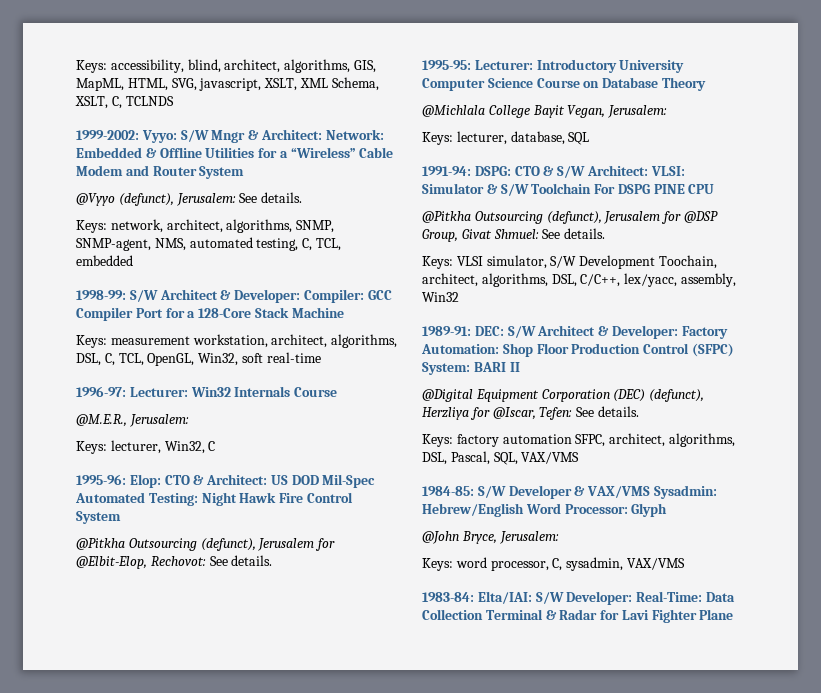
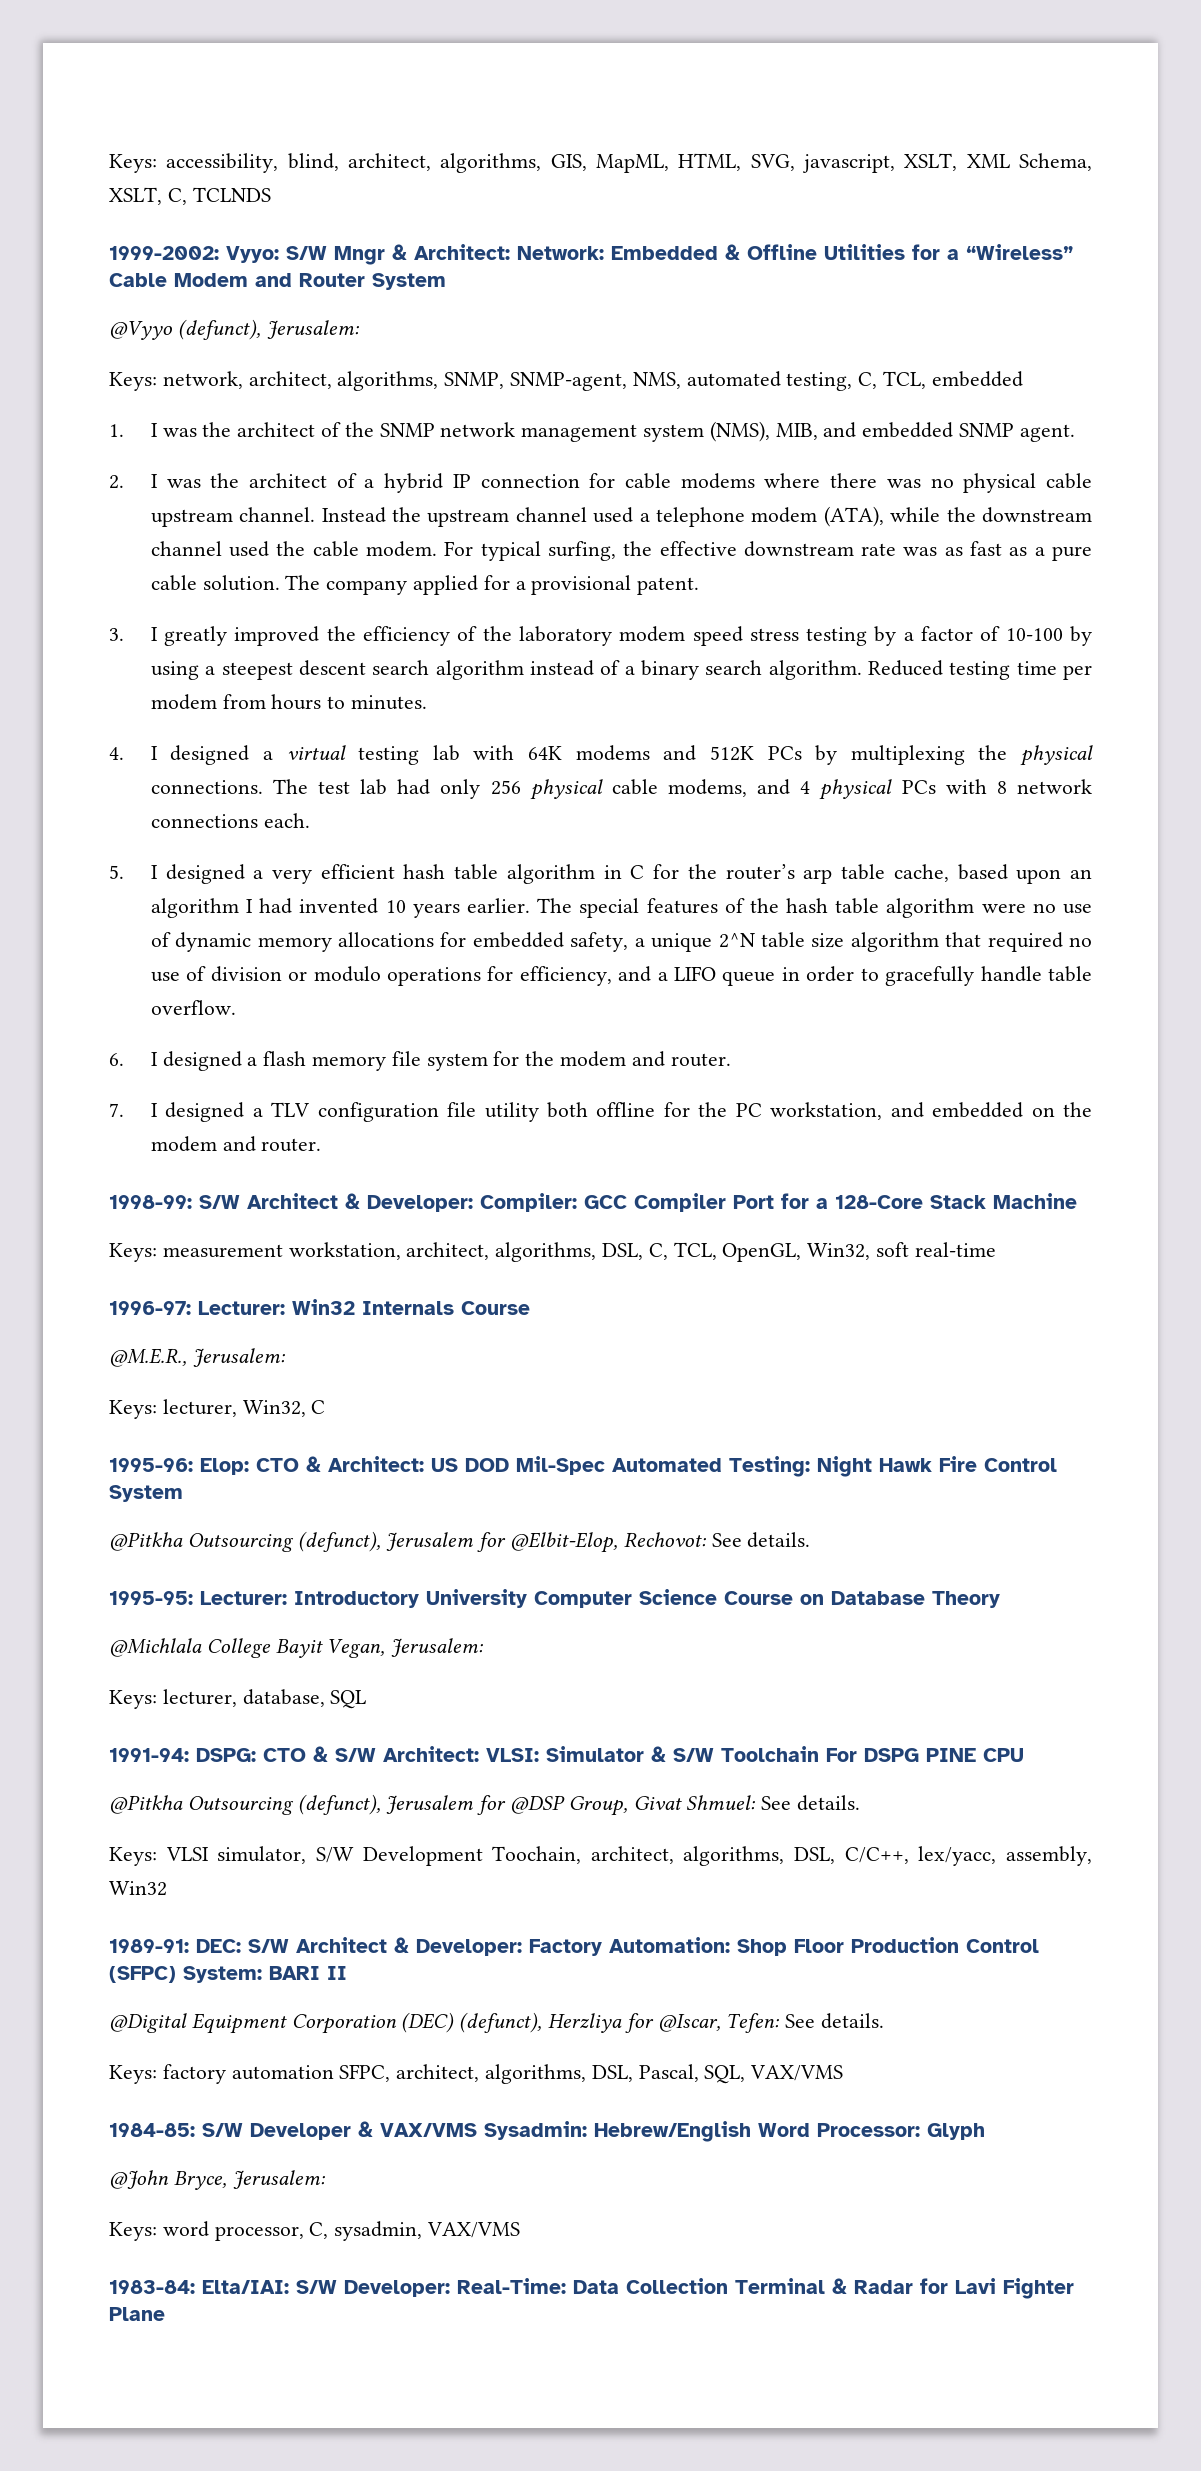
[239,192,303,203] See details. -> (360, 329) none
(133, 260) none -> [109,421,1075,442] [109,473,1092,493] [150,506,1092,527] [150,541,1092,561] [150,575,700,595] [109,626,1092,646] [150,660,1093,680] [150,694,428,710] [109,745,1094,766] [150,779,1092,800] [150,813,310,828] [109,864,1092,884] [150,898,1092,918] [150,932,1092,952] [150,966,1092,986] [150,1000,236,1015] [109,1051,731,1071] [109,1102,1092,1122] [150,1136,322,1152] // 1. I was the architect of the SNMP network management system (NMS), MIB, and embedded SNMP agent. // 2. I was the architect of a hybrid IP connection for cable modems where there was no physical cable upstream channel. Instead the upstream channel used a telephone modem (ATA), while the downstream channel used the cable modem. For typical surfing, the effective downstream rate was as fast as a pure cable solution. The company applied for a provisional patent. // 3. I greatly improved the efficiency of the laboratory modem speed stress testing by a factor of 10-100 by using a steepest descent search algorithm instead of a binary search algorithm. Reduced testing time per modem from hours to minutes. // 4. I designed a virtual testing lab with 64K modems and 512K PCs by multiplexing the physical connections. The test lab had only 256 physical cable modems, and 4 physical PCs with 8 network connections each. // 5. I designed a very efficient hash table algorithm in C for the router’s arp table cache, based upon an algorithm I had invented 10 years earlier. The special features of the hash table algorithm were no use of dynamic memory allocations for embedded safety, a unique 2^N table size algorithm that required no use of division or modulo operations for efficiency, and a LIFO queue in order to gracefully handle table overflow. // 6. I designed a flash memory file system for the modem and router. // 7. I designed a TLV configuration file utility both offline for the PC workstation, and embedded on the modem and router.

